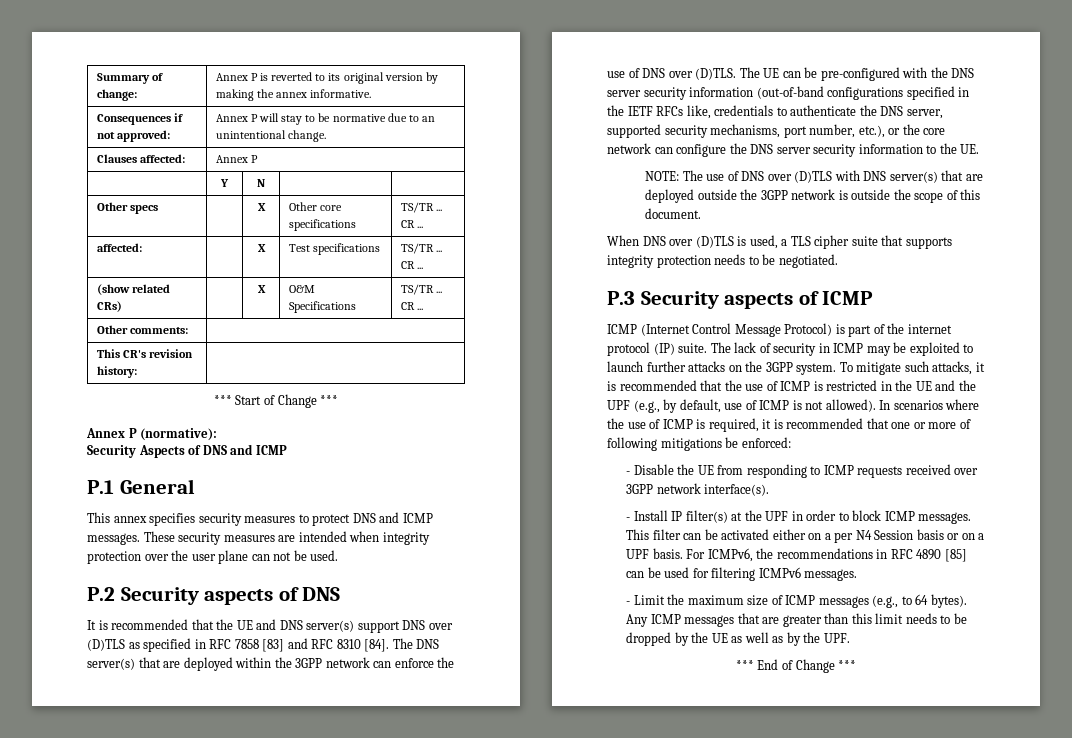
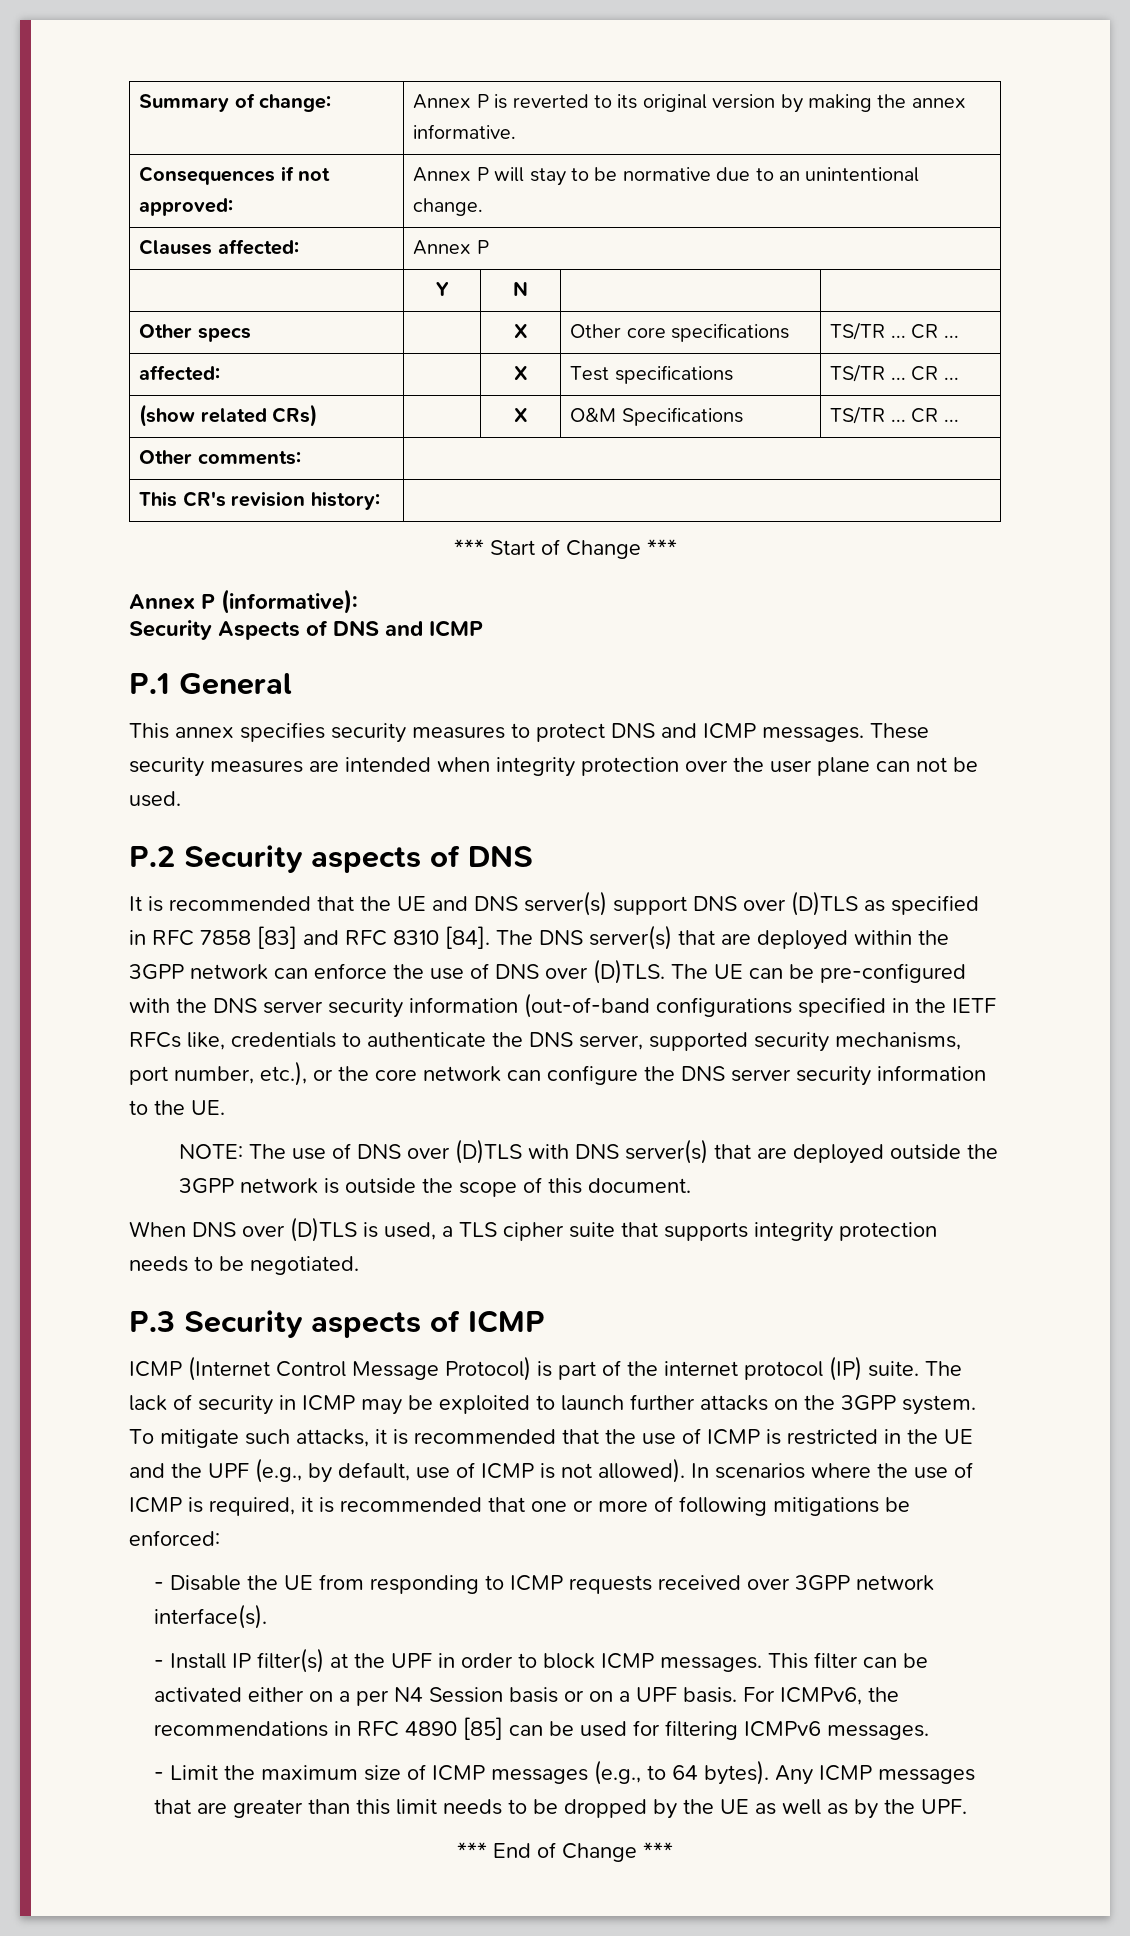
[140,428,218,441] (normative): -> [221,589,358,614] (informative):

